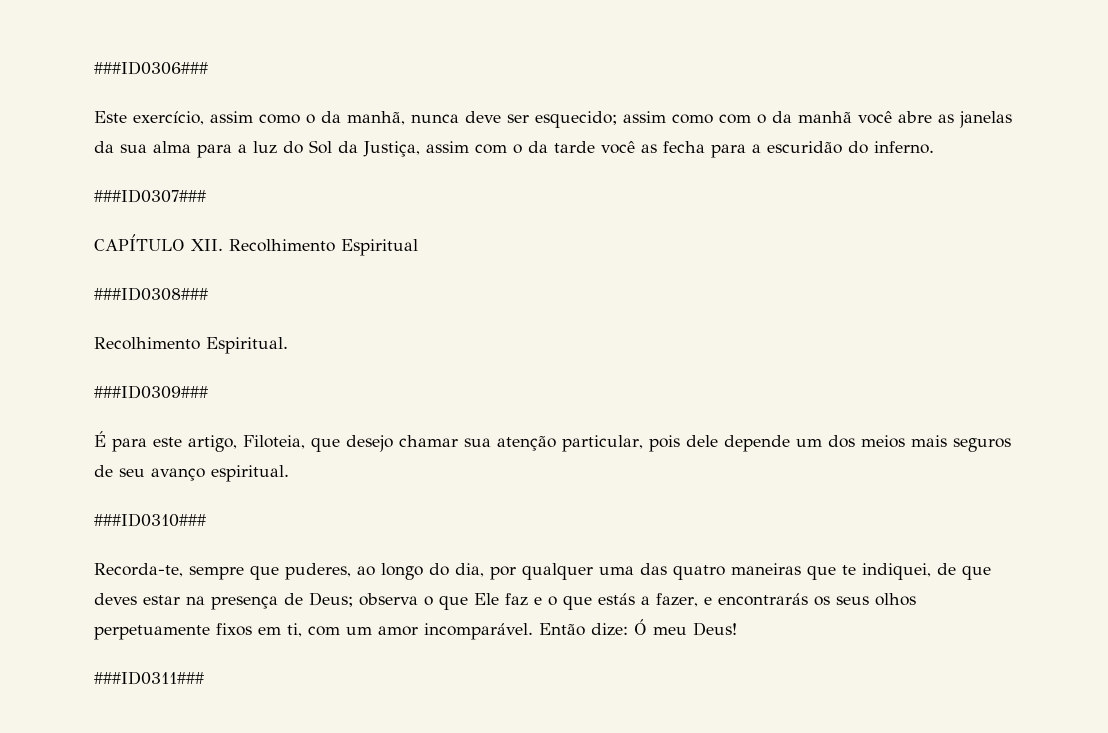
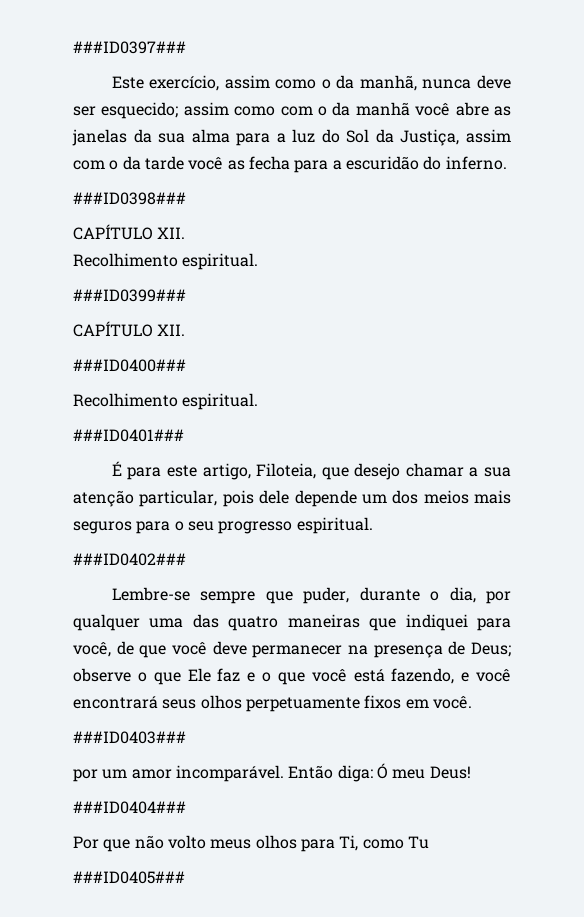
[94,61,208,75] ###ID0306### -> [73,41,186,54] ###ID0397###
[94,189,206,203] [94,234,418,256] [94,287,208,301] [94,337,288,354] [94,385,208,399] ###ID0307### // CAPÍTULO XII. Recolhimento Espiritual // ###ID0308### // Recolhimento Espiritual. // ###ID0309### -> [73,192,186,205] [73,224,186,240] [73,253,259,270] [73,289,186,302] [73,321,186,337] [73,359,186,372] [73,393,259,410] [73,429,184,442] ###ID0398### // CAPÍTULO XII. // Recolhimento espiritual. // ###ID0399### // CAPÍTULO XII. // ###ID0400### // Recolhimento espiritual. // ###ID0401###
(458, 441) none -> [469,467,479,477] a
[94,465,289,482] [94,513,206,527] [94,563,449,580] de seu avanço espiritual. // ###ID0310### // Recorda-te, sempre que puderes, ao longo do -> [136,517,373,534] [73,553,186,566] [111,587,440,604] para o seu progresso espiritual. // ###ID0402### // Lembre-se sempre que puder, durante o
[842,563,991,580] [94,593,180,605] te indiquei, de que deves estar -> [405,614,511,631] [73,641,343,658] indiquei para você, de que você deve permanecer
[359,593,418,606] observa -> [73,668,131,682] observe
[598,593,830,607] estás a fazer, e encontrarás os -> [311,668,511,684] [73,696,158,709] você está fazendo, e você encontrará
[287,623,340,637] ti, com -> [432,696,472,709] [73,731,186,744] [73,769,98,782] você. // ###ID0403### // por
[591,623,628,636] dize: -> [337,765,373,782] diga:
[94,671,204,685] ###ID0311### -> [73,801,186,814] [73,835,429,852] [73,871,185,884] ###ID0404### // Por que não volto meus olhos para Ti, como Tu // ###ID0405###

